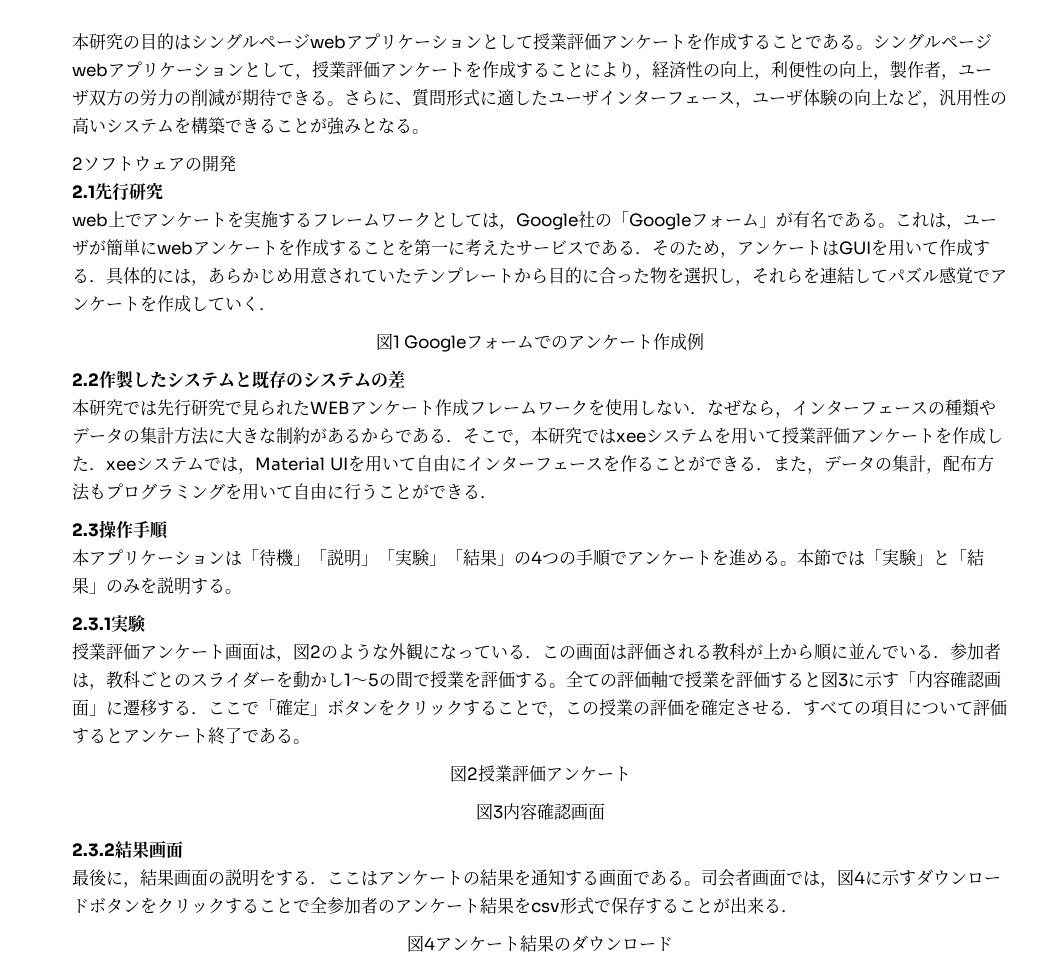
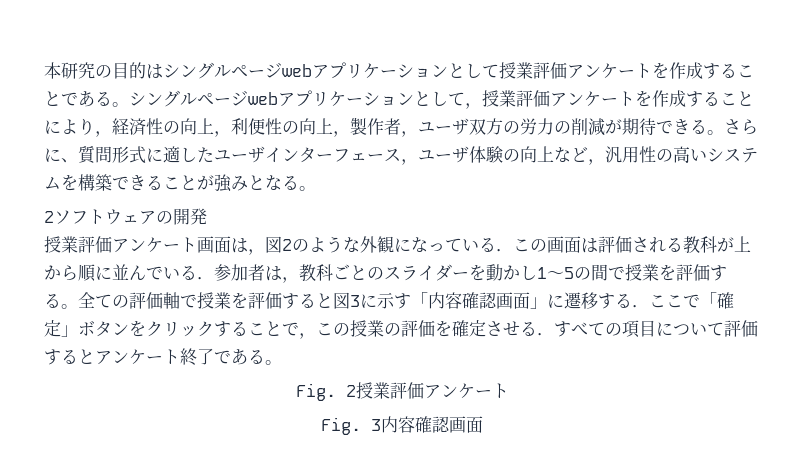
[72,182,163,201] [72,211,997,230] [72,239,990,258] [72,267,1007,286] [72,295,276,312] [375,333,705,352] [72,370,405,389] [72,399,996,418] [72,427,1003,446] [72,455,994,474] [72,483,497,501] [72,520,168,539] [72,549,984,567] [72,577,242,595] [72,615,145,632] // 2.1先行研究 // web上でアンケートを実施するフレームワークとしては，Google社の「Googleフォーム」が有名である。これは，ユーザが簡単にwebアンケートを作成することを第一に考えたサービスである．そのため，アンケートはGUIを用いて作成する．具体的には，あらかじめ用意されていたテンプレートから目的に合った物を選択し，それらを連結してパズル感覚でアンケートを作成していく． // 図1 Googleフォームでのアンケート作成例 // 2.2作製したシステムと既存のシステムの差 // 本研究では先行研究で見られたWEBアンケート作成フレームワークを使用しない．なぜなら，インターフェースの種類やデータの集計方法に大きな制約があるからである．そこで，本研究ではxeeシステムを用いて授業評価アンケートを作成した．xeeシステムでは，Material UIを用いて自由にインターフェースを作ることができる．また，データの集計，配布方法もプログラミングを用いて自由に行うことができる． // 2.3操作手順 // 本アプリケーションは「待機」「説明」「実験」「結果」の4つの手順でアンケートを進める。本節では「実験」と「結果」のみを説明する。 // 2.3.1実験 -> (207, 216) none
[449,765,467,782] 図 -> [295,383,336,401] Fig.
[475,803,493,820] 図 -> [321,417,361,435] Fig.
[72,841,183,858] [72,869,1001,888] [72,897,798,915] [407,935,673,952] // 2.3.2結果画面 // 最後に，結果画面の説明をする．ここはアンケートの結果を通知する画面である。司会者画面では，図4に示すダウンロードボタンをクリックすることで全参加者のアンケート結果をcsv形式で保存することが出来る． // 図4アンケート結果のダウンロード -> (483, 424) none

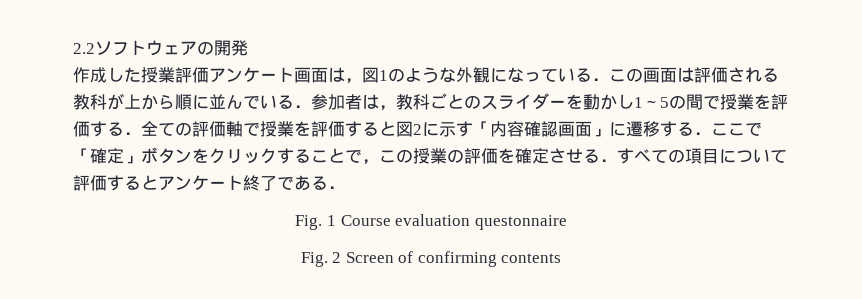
[44,62,754,79] [44,90,754,109] [44,117,758,137] [44,146,758,165] [44,174,316,192] [44,211,54,223] 本研究の目的はシングルページwebアプリケーションとして授業評価アンケートを作成することである。シングルページwebアプリケーションとして，授業評価アンケートを作成することにより，経済性の向上，利便性の向上，製作者，ユーザ双方の労力の削減が期待できる。さらに、質問形式に適したユーザインターフェース，ユーザ体験の向上など，汎用性の高いシステムを構築できることが強みとなる。 // 2 -> [73,43,95,54] 2.2
(207, 216) none -> [73,67,141,83] 作成した
[282,239,292,251] 2 -> [379,70,388,81] 1
[61,304,78,309] 。 -> [124,132,141,135] ．
[350,295,360,307] 3 -> [413,124,422,135] 2
[265,360,282,365] [295,382,509,401] [321,416,483,435] 。 // Fig. 2授業評価アンケート // Fig. 3内容確認画面 -> [328,186,345,189] [295,214,567,230] [300,251,562,267] ． // Fig. 1 Course evaluation questonnaire // Fig. 2 Screen of confirming contents

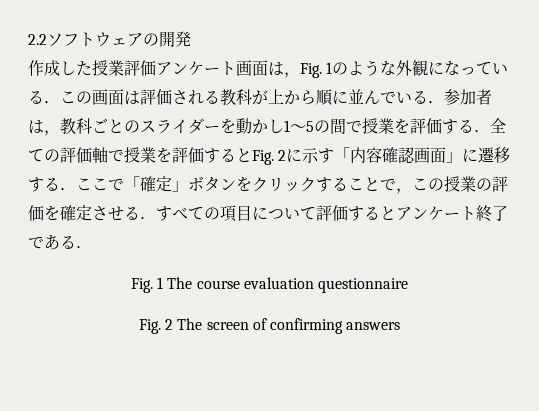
[362,67,379,83] 図 -> [300,63,322,78] Fig.
[396,121,413,137] 図 -> [252,150,274,165] Fig.
[340,214,567,230] [300,252,394,267] Course evaluation questonnaire // Fig. 2 Screen -> [167,277,409,293] [138,318,249,334] The course evaluation questionnaire // Fig. 2 The screen
[501,253,562,263] contents -> [346,322,401,330] answers

